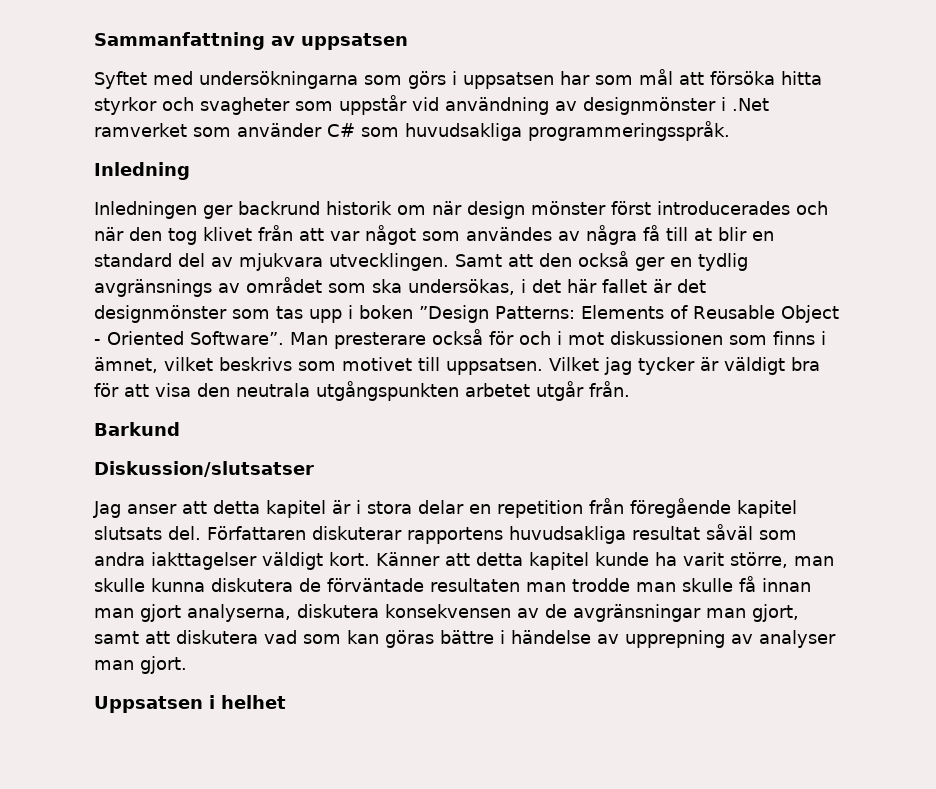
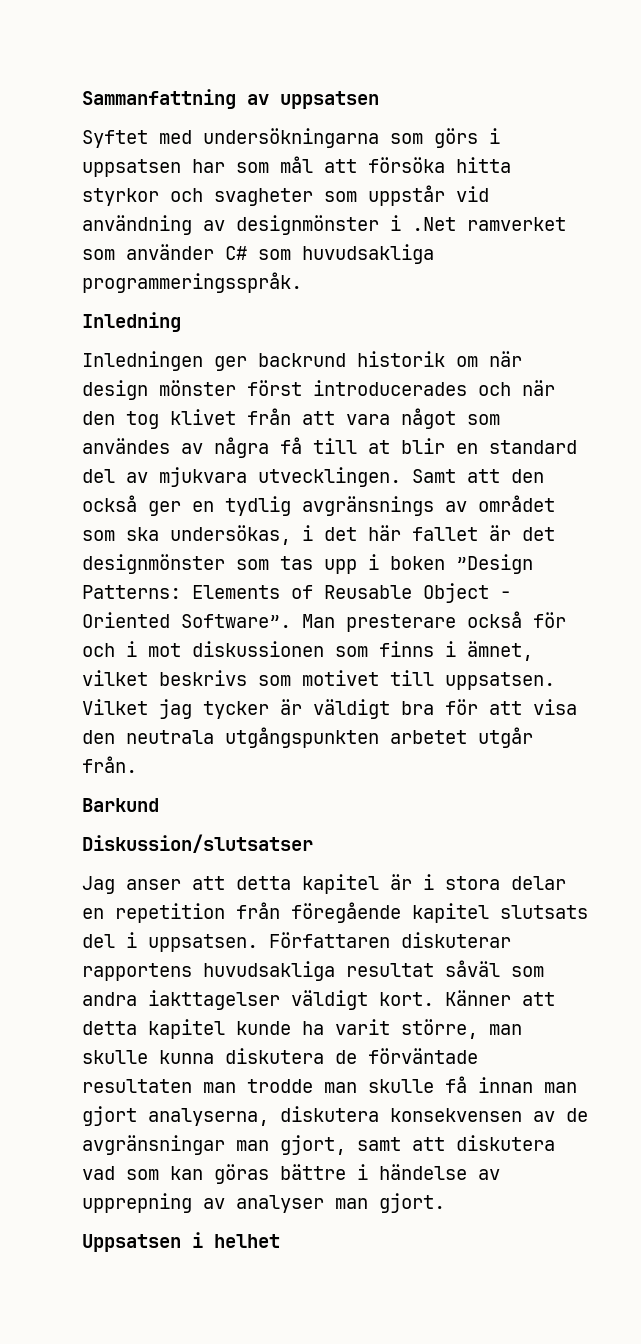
[330,231,360,241] var -> [346,414,390,425] vara
[168,526,201,540] del. -> [82,932,258,952] del i uppsatsen.

